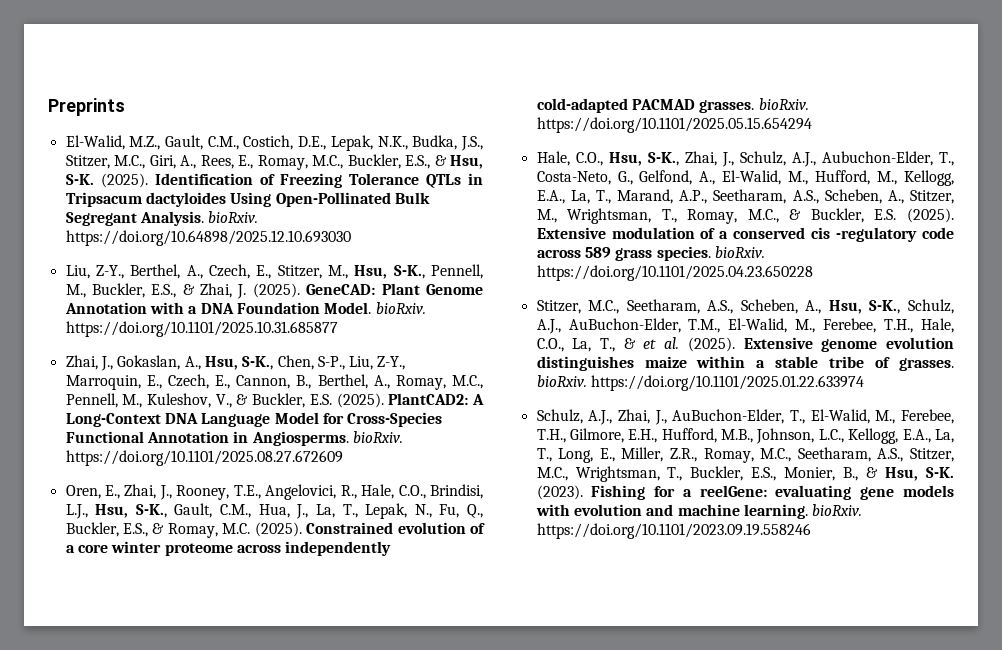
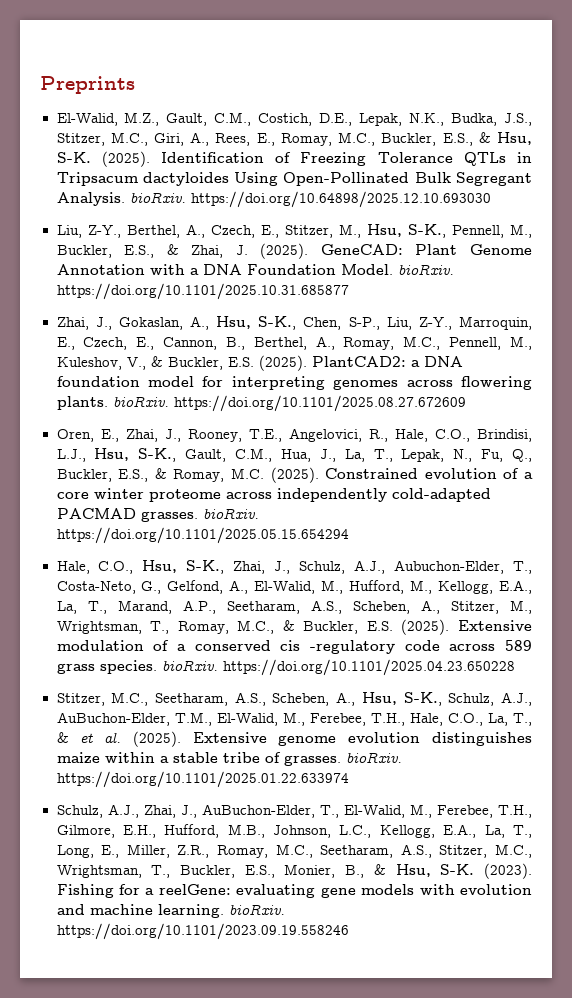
[472,394,484,405] [65,412,443,427] [65,431,349,446] A Long-Context DNA Language Model for Cross-Species Functional Annotation in Angiosperms. -> [410,356,463,367] [56,376,532,390] [56,396,108,410] a DNA foundation model for interpreting genomes across flowering plants.

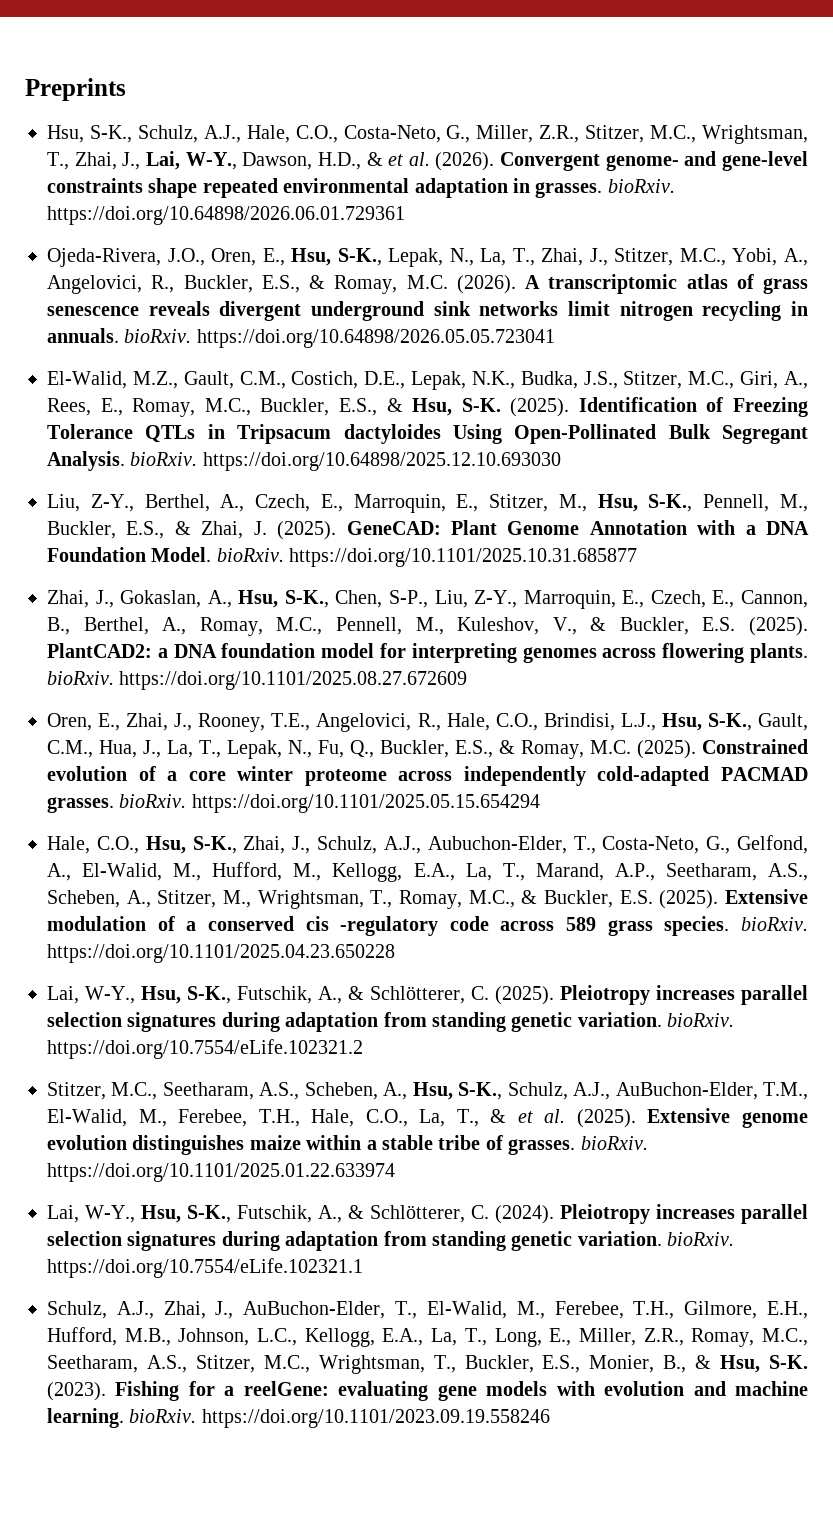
(135, 85) none -> [47,125,808,144] [47,151,808,171] [47,178,675,198] [47,206,405,225] [47,248,808,267] [47,274,808,294] [47,301,808,321] [47,328,555,348] // Hsu, S-K., Schulz, A.J., Hale, C.O., Costa-Neto, G., Miller, Z.R., Stitzer, M.C., Wrightsman, T., Zhai, J., Lai, W-Y., Dawson, H.D., & et al. (2026). Convergent genome- and gene-level constraints shape repeated environmental adaptation in grasses. bioRxiv. https://doi.org/10.64898/2026.06.01.729361 // Ojeda-Rivera, J.O., Oren, E., Hsu, S-K., Lepak, N., La, T., Zhai, J., Stitzer, M.C., Yobi, A., Angelovici, R., Buckler, E.S., & Romay, M.C. (2026). A transcriptomic atlas of grass senescence reveals divergent underground sink networks limit nitrogen recycling in annuals. bioRxiv. https://doi.org/10.64898/2026.05.05.723041
(279, 231) none -> [353,494,479,513] Marroquin, E.,
(515, 667) none -> [47,985,808,1005] [47,1012,735,1032] [47,1039,363,1059] // Lai, W-Y., Hsu, S-K., Futschik, A., & Schlötterer, C. (2025). Pleiotropy increases parallel selection signatures during adaptation from standing genetic variation. bioRxiv. https://doi.org/10.7554/eLife.102321.2
(349, 779) none -> [47,1204,808,1224] [47,1231,735,1251] [47,1258,363,1278] // Lai, W-Y., Hsu, S-K., Futschik, A., & Schlötterer, C. (2024). Pleiotropy increases parallel selection signatures during adaptation from standing genetic variation. bioRxiv. https://doi.org/10.7554/eLife.102321.1

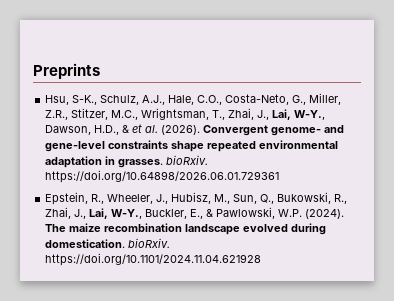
[47,248,808,267] [47,274,808,294] [47,301,808,321] [47,328,555,348] [47,371,808,390] [47,397,808,417] [47,424,808,444] [47,451,561,471] [47,494,808,513] [47,520,809,540] [47,547,638,567] [47,590,808,609] [47,617,809,636] [47,643,808,663] [47,671,468,690] [47,713,808,732] [47,739,808,759] [47,766,808,786] [47,794,540,813] [47,835,809,854] [47,862,808,882] [47,889,808,909] [47,916,808,936] [47,944,395,963] [47,985,808,1005] [47,1012,735,1032] [47,1039,363,1059] [47,1082,808,1100] [47,1108,809,1128] [47,1135,648,1155] [47,1163,395,1182] [47,1204,808,1224] [47,1231,735,1251] [47,1258,363,1278] [47,1301,809,1319] [47,1327,809,1347] [47,1355,808,1374] [47,1381,809,1401] [47,1408,550,1428] Ojeda-Rivera, J.O., Oren, E., Hsu, S-K., Lepak, N., La, T., Zhai, J., Stitzer, M.C., Yobi, A., Angelovici, R., Buckler, E.S., & Romay, M.C. (2026). A transcriptomic atlas of grass senescence reveals divergent underground sink networks limit nitrogen recycling in annuals. bioRxiv. https://doi.org/10.64898/2026.05.05.723041 // El-Walid, M.Z., Gault, C.M., Costich, D.E., Lepak, N.K., Budka, J.S., Stitzer, M.C., Giri, A., Rees, E., Romay, M.C., Buckler, E.S., & Hsu, S-K. (2025). Identification of Freezing Tolerance QTLs in Tripsacum dactyloides Using Open-Pollinated Bulk Segregant Analysis. bioRxiv. https://doi.org/10.64898/2025.12.10.693030 // Liu, Z-Y., Berthel, A., Czech, E., Marroquin, E., Stitzer, M., Hsu, S-K., Pennell, M., Buckler, E.S., & Zhai, J. (2025). GeneCAD: Plant Genome Annotation with a DNA Foundation Model. bioRxiv. https://doi.org/10.1101/2025.10.31.685877 // Zhai, J., Gokaslan, A., Hsu, S-K., Chen, S-P., Liu, Z-Y., Marroquin, E., Czech, E., Cannon, B., Berthel, A., Romay, M.C., Pennell, M., Kuleshov, V., & Buckler, E.S. (2025). PlantCAD2: a DNA foundation model for interpreting genomes across flowering plants. bioRxiv. https://doi.org/10.1101/2025.08.27.672609 // Oren, E., Zhai, J., Rooney, T.E., Angelovici, R., Hale, C.O., Brindisi, L.J., Hsu, S-K., Gault, C.M., Hua, J., La, T., Lepak, N., Fu, Q., Buckler, E.S., & Romay, M.C. (2025). Constrained evolution of a core winter proteome across independently cold-adapted PACMAD grasses. bioRxiv. https://doi.org/10.1101/2025.05.15.654294 // Hale, C.O., Hsu, S-K., Zhai, J., Schulz, A.J., Aubuchon-Elder, T., Costa-Neto, G., Gelfond, A., El-Walid, M., Hufford, M., Kellogg, E.A., La, T., Marand, A.P., Seetharam, A.S., Scheben, A., Stitzer, M., Wrightsman, T., Romay, M.C., & Buckler, E.S. (2025). Extensive modulation of a conserved cis -regulatory code across 589 grass species. bioRxiv. https://doi.org/10.1101/2025.04.23.650228 // Lai, W-Y., Hsu, S-K., Futschik, A., & Schlötterer, C. (2025). Pleiotropy increases parallel selection signatures during adaptation from standing genetic variation. bioRxiv. https://doi.org/10.7554/eLife.102321.2 // Stitzer, M.C., Seetharam, A.S., Scheben, A., Hsu, S-K., Schulz, A.J., AuBuchon-Elder, T.M., El-Walid, M., Ferebee, T.H., Hale, C.O., La, T., & et al. (2025). Extensive genome evolution distinguishes maize within a stable tribe of grasses. bioRxiv. https://doi.org/10.1101/2025.01.22.633974 // Lai, W-Y., Hsu, S-K., Futschik, A., & Schlötterer, C. (2024). Pleiotropy increases parallel selection signatures during adaptation from standing genetic variation. bioRxiv. https://doi.org/10.7554/eLife.102321.1 // Schulz, A.J., Zhai, J., AuBuchon-Elder, T., El-Walid, M., Ferebee, T.H., Gilmore, E.H., Hufford, M.B., Johnson, L.C., Kellogg, E.A., La, T., Long, E., Miller, Z.R., Romay, M.C., Seetharam, A.S., Stitzer, M.C., Wrightsman, T., Buckler, E.S., Monier, B., & Hsu, S-K. (2023). Fishing for a reelGene: evaluating gene models with evolution and machine learning. bioRxiv. https://doi.org/10.1101/2023.09.19.558246 -> [45,192,348,205] [45,207,345,219] [45,223,327,235] [45,238,171,248] [45,253,262,266] Epstein, R., Wheeler, J., Hubisz, M., Sun, Q., Bukowski, R., Zhai, J., Lai, W-Y., Buckler, E., & Pawlowski, W.P. (2024). The maize recombination landscape evolved during domestication. bioRxiv. https://doi.org/10.1101/2024.11.04.621928

